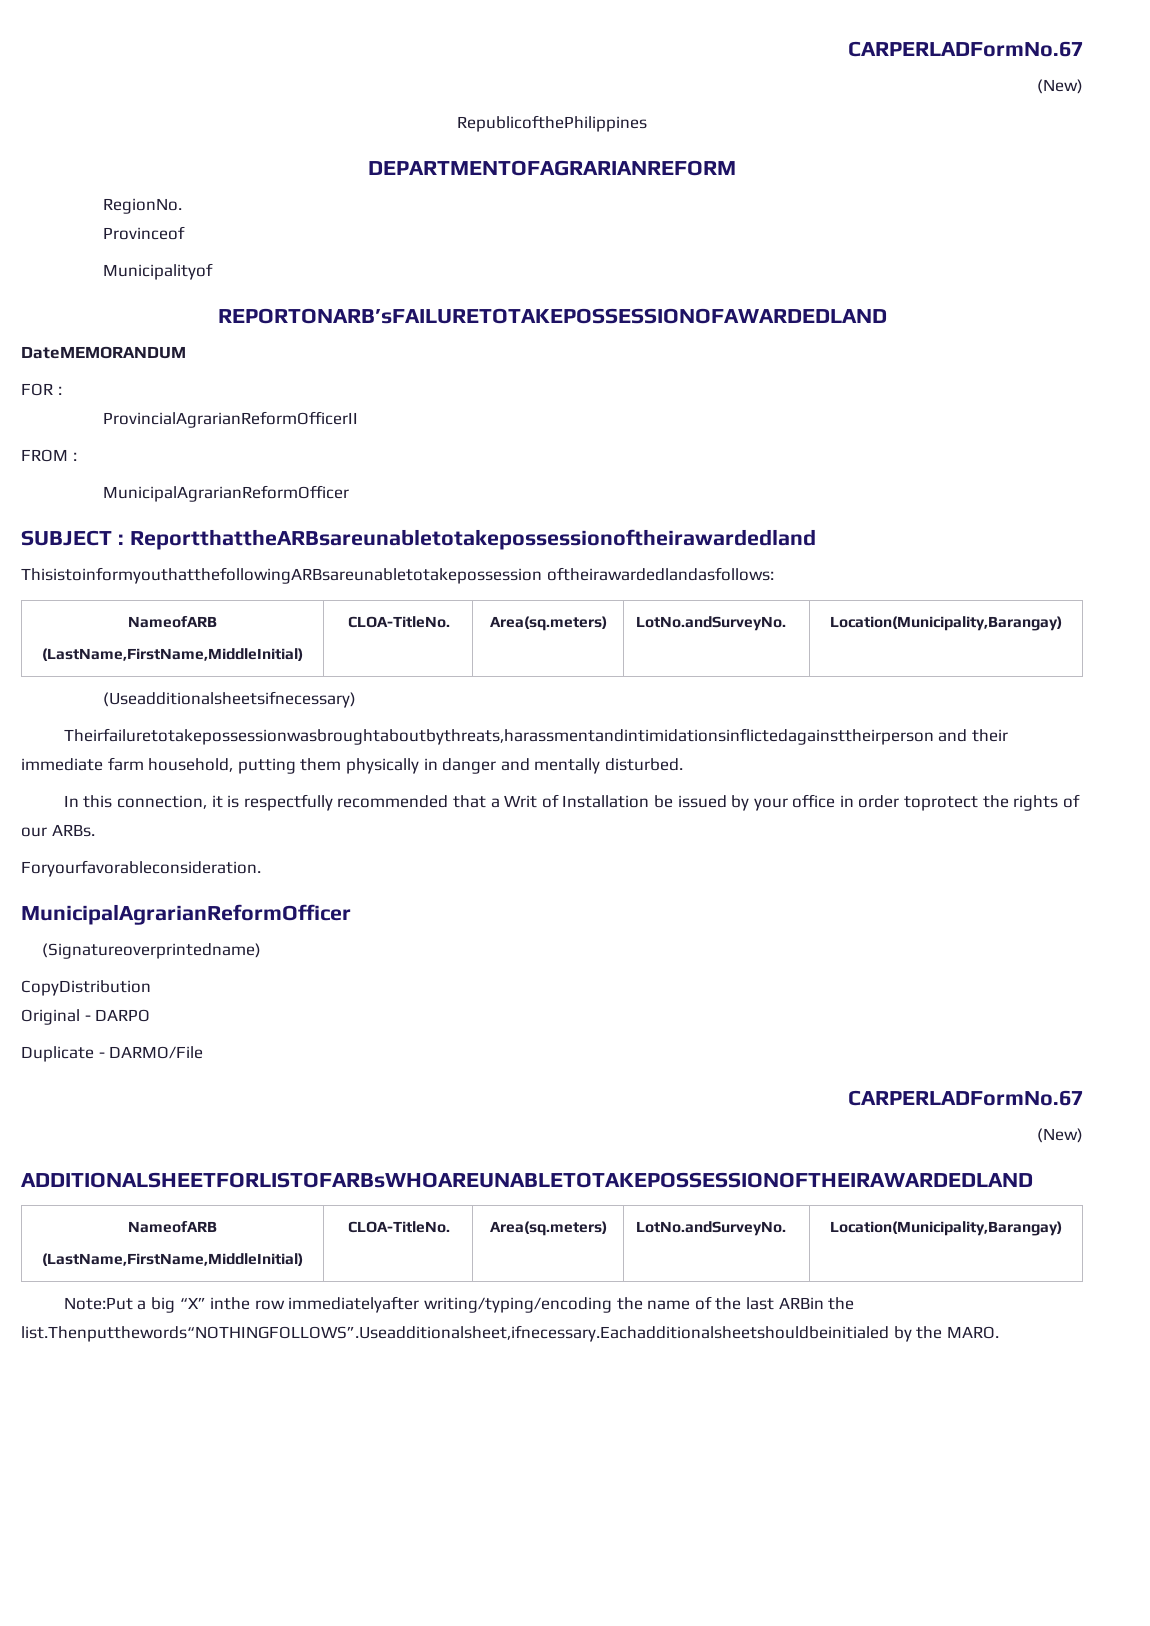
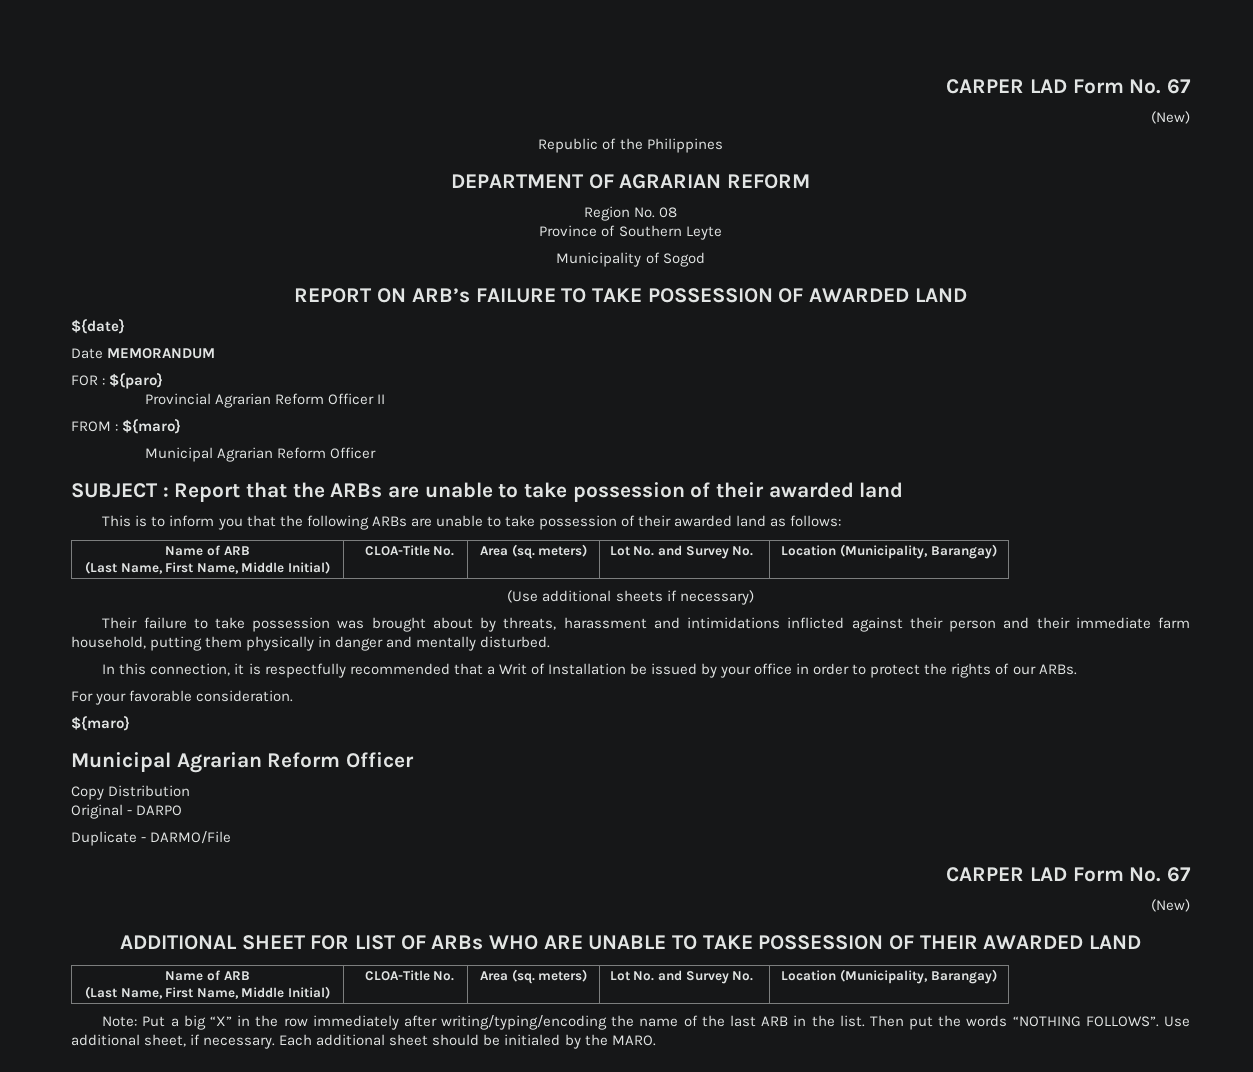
[848,41,1083,57] [1037,79,1083,94] [457,115,647,132] [368,160,736,176] [103,198,183,214] [103,226,186,240] [103,263,214,280] [217,308,887,324] [21,346,186,359] [21,383,62,396] [103,411,359,428] [21,449,77,462] [103,485,350,502] [21,529,816,550] [21,567,774,584] [128,616,217,628] [42,648,303,661] [348,616,451,628] [489,616,607,631] [635,616,786,631] [830,616,1062,631] [103,691,357,708] [63,728,934,745] CARPERLADFormNo.67 // (New) // RepublicofthePhilippines // DEPARTMENTOFAGRARIANREFORM // RegionNo. // Provinceof // Municipalityof // REPORTONARB’sFAILURETOTAKEPOSSESSIONOFAWARDEDLAND // DateMEMORANDUM // FOR : // ProvincialAgrarianReformOfficerII // FROM : // MunicipalAgrarianReformOfficer // SUBJECT : ReportthattheARBsareunabletotakepossessionoftheirawardedland // ThisistoinformyouthatthefollowingARBsareunabletotakepossession oftheirawardedlandasfollows: // NameofARB // (LastName,FirstName,MiddleInitial) | CLOA-TitleNo. | Area(sq.meters) | LotNo.andSurveyNo. | Location(Municipality,Barangay) // (Useadditionalsheetsifnecessary) // Theirfailuretotakepossessionwasbroughtaboutbythreats,harassmentandintimidationsinflictedagainsttheirperson -> [946,79,1191,94] [1151,111,1190,124] [538,138,723,153] [450,174,811,189] [583,206,678,221] [539,225,722,240] [556,252,705,267] [294,288,967,303] [71,319,125,334] [71,348,216,359] [71,373,164,389] [145,393,386,408] [71,419,182,434] [145,447,377,462] [71,482,904,502] [102,515,842,530] [165,545,250,556] [84,561,331,574] [364,545,455,556] [479,544,588,559] [609,545,754,559] [781,544,997,559] [507,590,754,605] [102,617,997,632] CARPER LAD Form No. 67 // (New) // Republic of the Philippines // DEPARTMENT OF AGRARIAN REFORM // Region No. 08 // Province of Southern Leyte // Municipality of Sogod // REPORT ON ARB’s FAILURE TO TAKE POSSESSION OF AWARDED LAND // ${date} // Date MEMORANDUM // FOR : ${paro} // Provincial Agrarian Reform Officer II // FROM : ${maro} // Municipal Agrarian Reform Officer // SUBJECT : Report that the ARBs are unable to take possession of their awarded land // This is to inform you that the following ARBs are unable to take possession of their awarded land as follows: // Name of ARB // (Last Name, First Name, Middle Initial) | CLOA-Title No. | Area (sq. meters) | Lot No. and Survey No. | Location (Municipality, Barangay) // (Use additional sheets if necessary) // Their failure to take possession was brought about by threats, harassment and intimidations inflicted against their person
[904,796,979,811] toprotect -> [852,664,921,678] to protect
[21,860,261,877] [21,904,351,925] [41,943,261,959] [21,980,151,996] Foryourfavorableconsideration. // MunicipalAgrarianReformOfficer // (Signatureoverprintedname) // CopyDistribution -> [71,690,294,705] [71,716,130,731] [71,752,415,773] [71,785,191,800] For your favorable consideration. // ${maro} // Municipal Agrarian Reform Officer // Copy Distribution
[848,1090,1083,1106] [1037,1128,1083,1143] [21,1172,1033,1188] [128,1221,217,1233] [42,1253,303,1266] [348,1221,451,1233] [489,1221,607,1236] [635,1221,786,1236] [830,1221,1062,1236] [63,1296,420,1313] CARPERLADFormNo.67 // (New) // ADDITIONALSHEETFORLISTOFARBsWHOAREUNABLETOTAKEPOSSESSIONOFTHEIRAWARDEDLAND // NameofARB // (LastName,FirstName,MiddleInitial) | CLOA-TitleNo. | Area(sq.meters) | LotNo.andSurveyNo. | Location(Municipality,Barangay) // Note:Put a big “X” inthe row immediatelyafter -> [946,867,1191,882] [1151,899,1190,912] [119,935,1142,950] [165,970,250,981] [84,986,331,999] [364,970,455,981] [479,969,588,984] [609,970,754,984] [781,969,997,984] [102,1015,437,1030] CARPER LAD Form No. 67 // (New) // ADDITIONAL SHEET FOR LIST OF ARBs WHO ARE UNABLE TO TAKE POSSESSION OF THEIR AWARDED LAND // Name of ARB // (Last Name, First Name, Middle Initial) | CLOA-Title No. | Area (sq. meters) | Lot No. and Survey No. | Location (Municipality, Barangay) // Note: Put a big “X” in the row immediately after
[778,1297,855,1310] [21,1325,889,1342] ARBin the list.Thenputthewords“NOTHINGFOLLOWS”.Useadditionalsheet,ifnecessary.Eachadditionalsheetshouldbeinitialed -> [761,1015,1191,1030] [71,1034,561,1049] ARB in the list. Then put the words “NOTHING FOLLOWS”. Use additional sheet, if necessary. Each additional sheet should be initialed

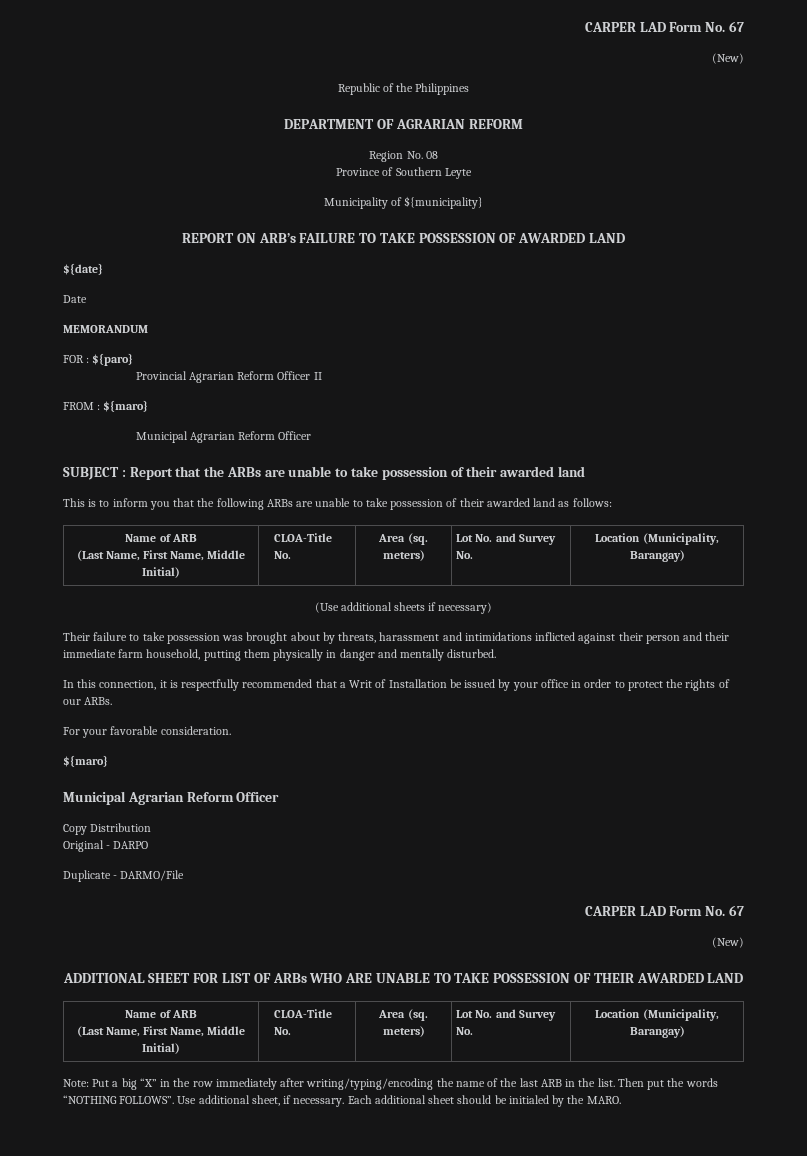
[662,252,705,267] Sogod -> [404,196,484,209] ${municipality}
(103, 353) none -> (87, 299) //

